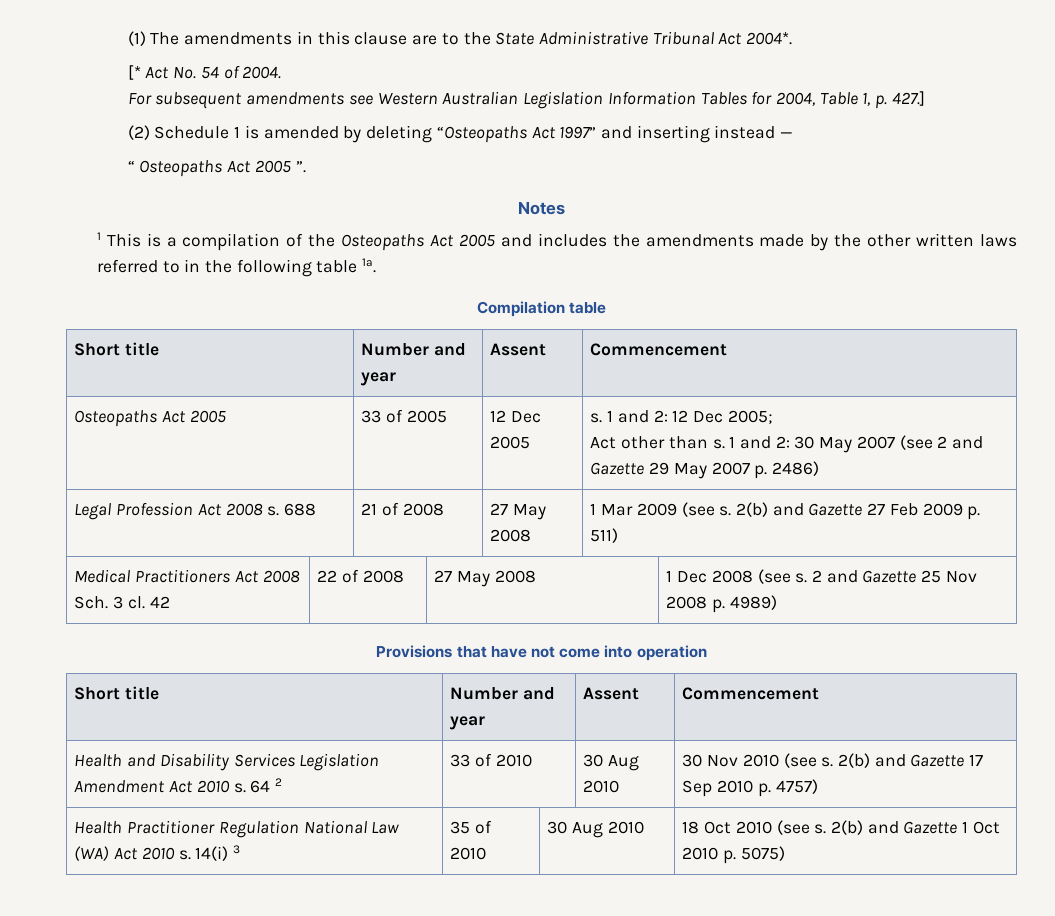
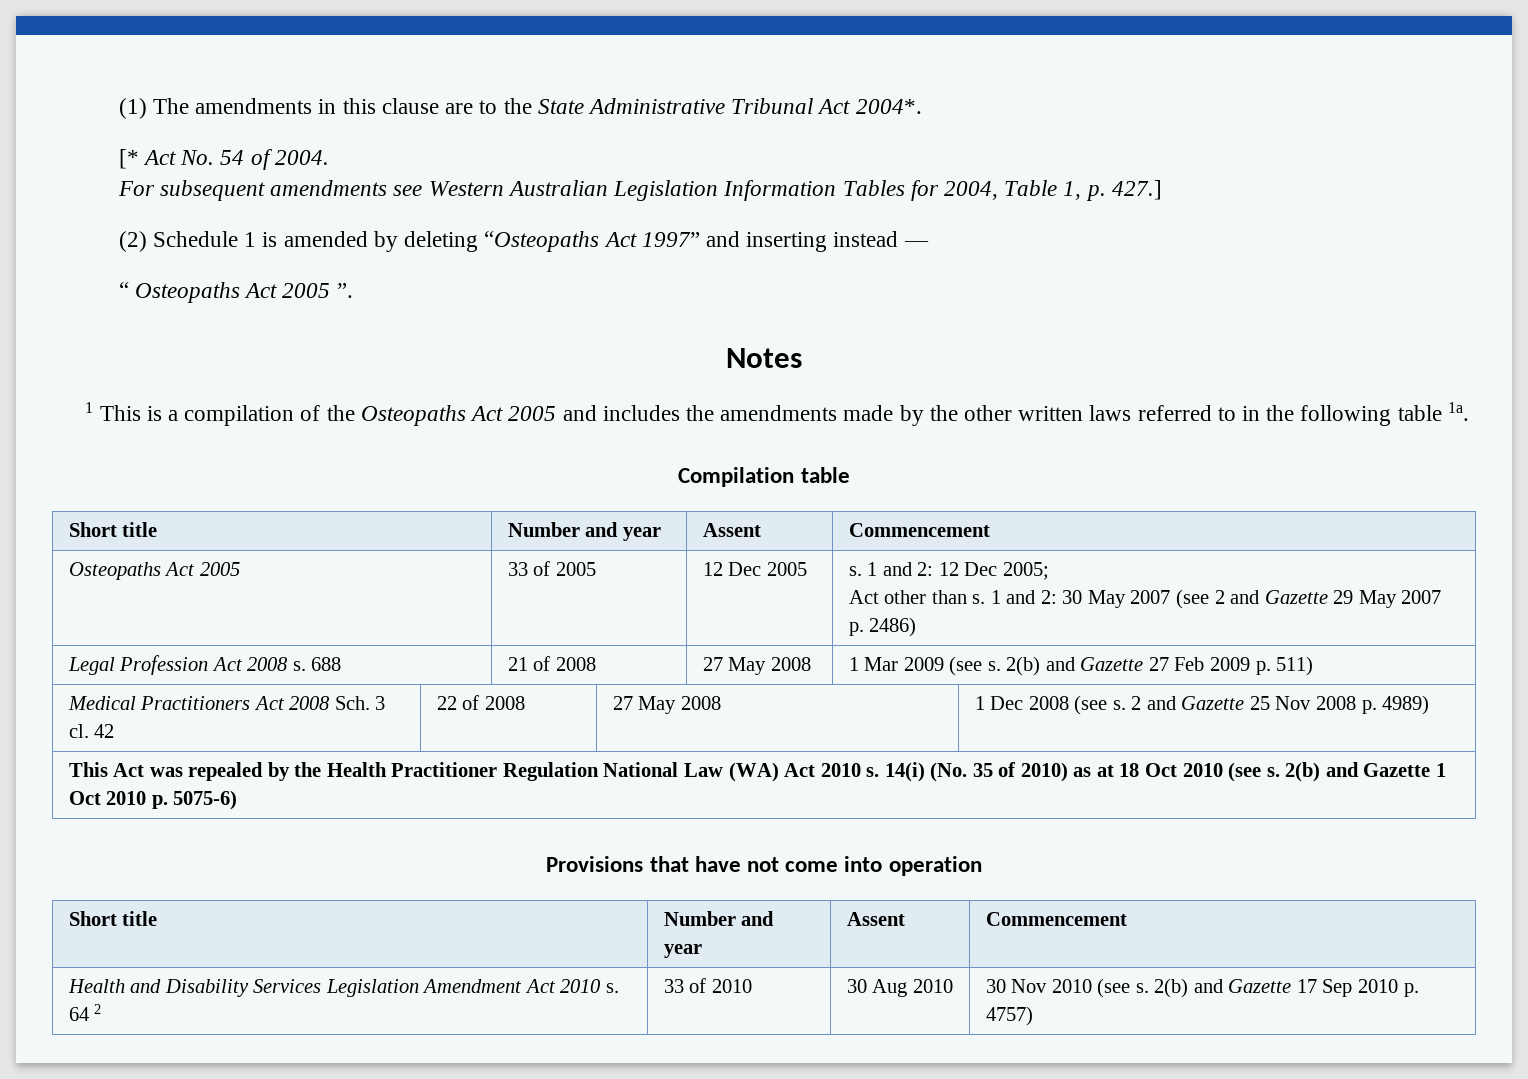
(777, 602) none -> [68,762,1446,782] [68,790,238,810] // This Act was repealed by the Health Practitioner Regulation National Law (WA) Act 2010 s. 14(i) (No. 35 of 2010) as at 18 Oct 2010 (see s. 2(b) and Gazette 1 Oct 2010 p. 5075-6)
[74,820,400,838] [74,845,241,861] [450,820,493,834] [450,847,487,860] [547,821,644,838] [682,820,1000,835] [682,846,785,864] // Health Practitioner Regulation National Law (WA) Act 2010 s. 14(i) 3 | 35 of 2010 | 30 Aug 2010 | 18 Oct 2010 (see s. 2(b) and Gazette 1 Oct 2010 p. 5075) -> (1033, 1016) none

